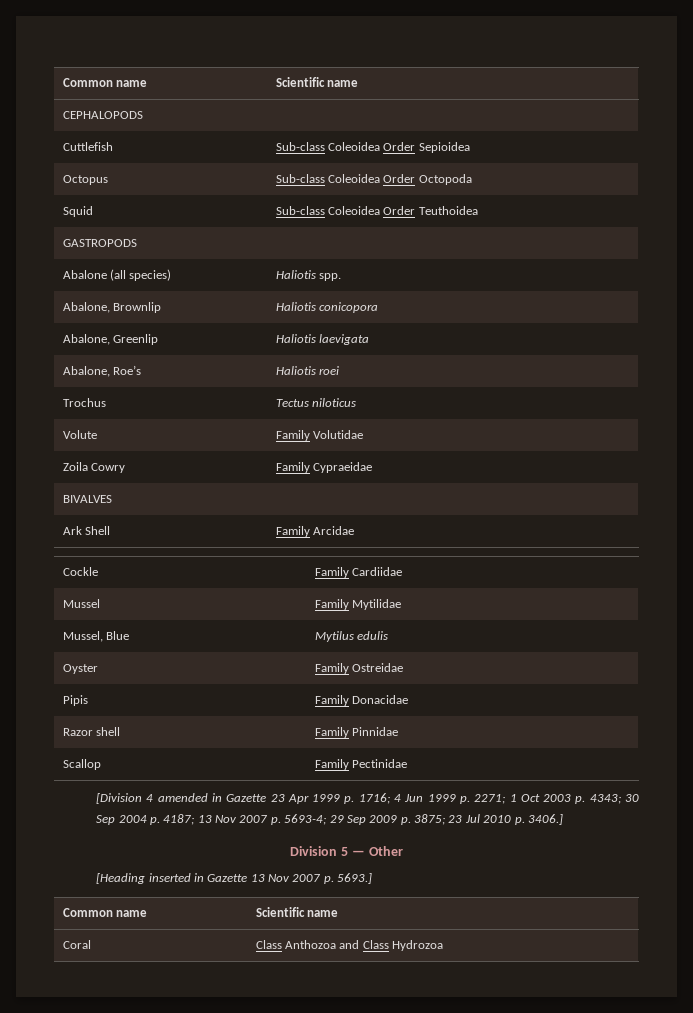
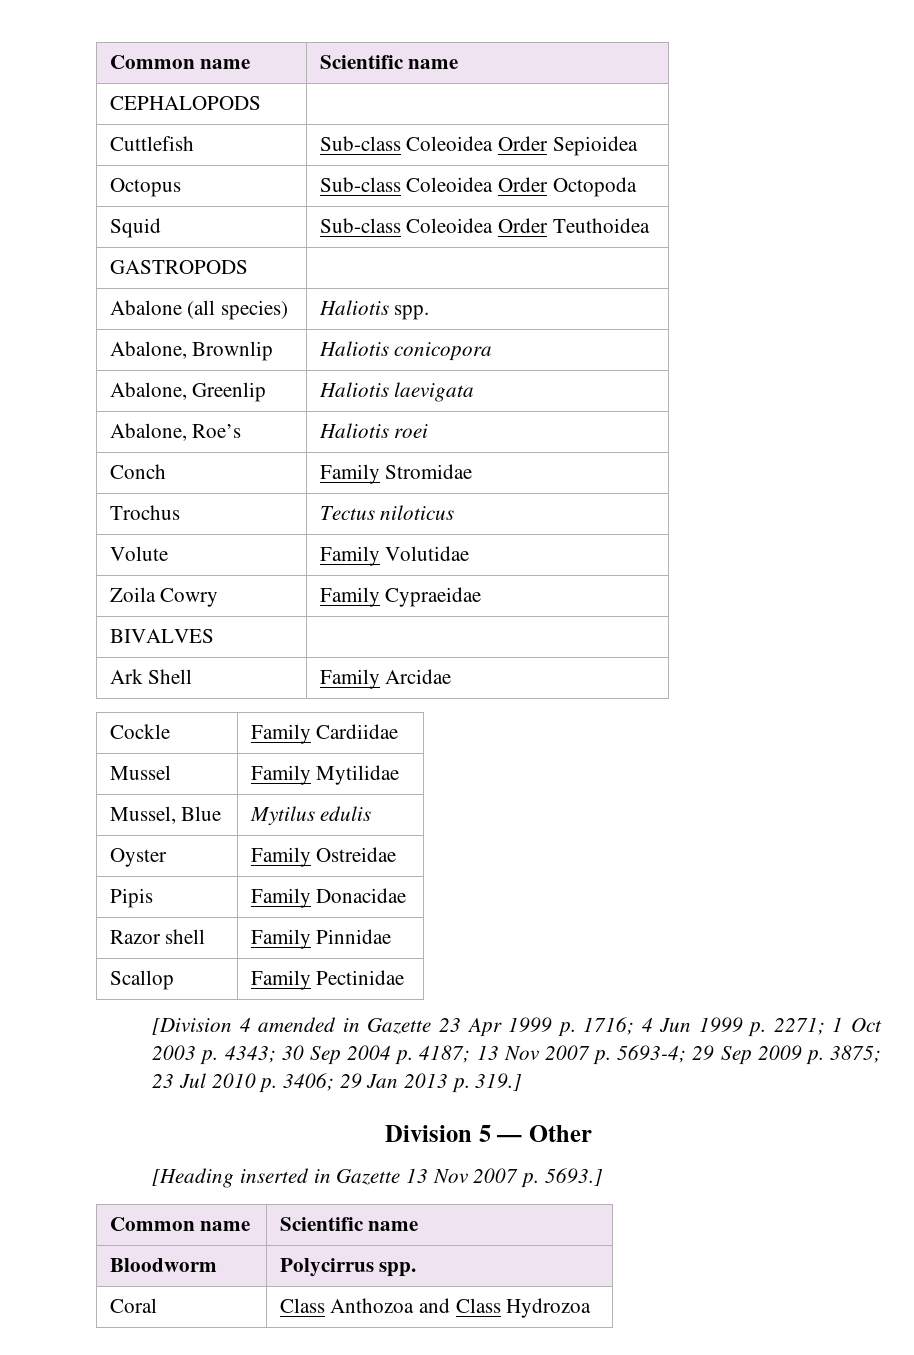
(340, 370) none -> [109,464,166,479] [319,464,473,484] // Conch | Family Stromidae
[527,814,563,825] 3406.] -> [282,1073,523,1093] 3406; 29 Jan 2013 p. 319.]
(339, 913) none -> [109,1258,217,1272] [279,1258,417,1277] // Bloodworm | Polycirrus spp.

